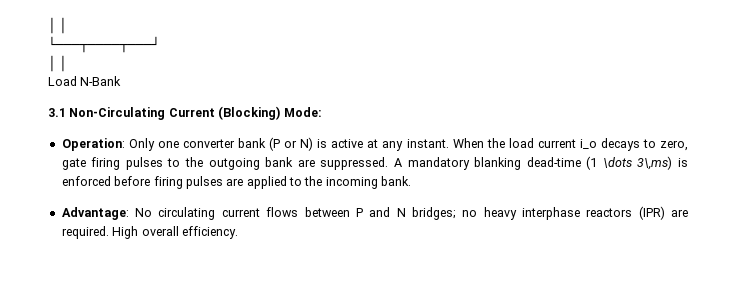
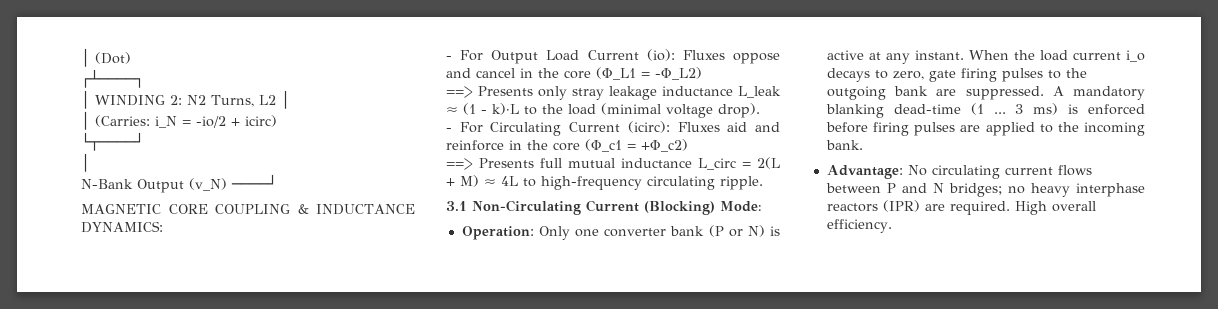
[48,17,68,34] [48,36,160,53] [48,55,68,72] [48,76,122,86] │ │ // └───┬────┬───┘ // │ │ // Load N-Bank -> [81,48,131,67] [81,69,144,88] [81,90,290,109] [81,111,277,130] [81,132,144,151] [81,153,90,172] [81,174,277,193] [81,204,416,215] [81,221,163,233] [446,49,780,64] [446,67,702,80] [446,86,781,100] [446,103,760,118] [446,121,780,136] [446,139,688,152] [446,157,780,170] [446,175,763,190] │ (Dot) // ┌┴────┐ // │ WINDING 2: N2 Turns, L2 │ // │ (Carries: i_N = -io/2 + icirc) // └┬────┘ // │ // N-Bank Output (v_N) ────┘ // MAGNETIC CORE COUPLING & INDUCTANCE DYNAMICS: // - For Output Load Current (io): Fluxes oppose and cancel in the core (Φ_L1 = -Φ_L2) // ==> Presents only stray leakage inductance L_leak ≈ (1 - k)·L to the load (minimal voltage drop). // - For Circulating Current (icirc): Fluxes aid and reinforce in the core (Φ_c1 = +Φ_c2) // ==> Presents full mutual inductance L_circ = 2(L + M) ≈ 4L to high-frequency circulating ripple.
[602,156,673,170] \dots 3\,ms) -> [993,103,1059,115] ... 3 ms)

